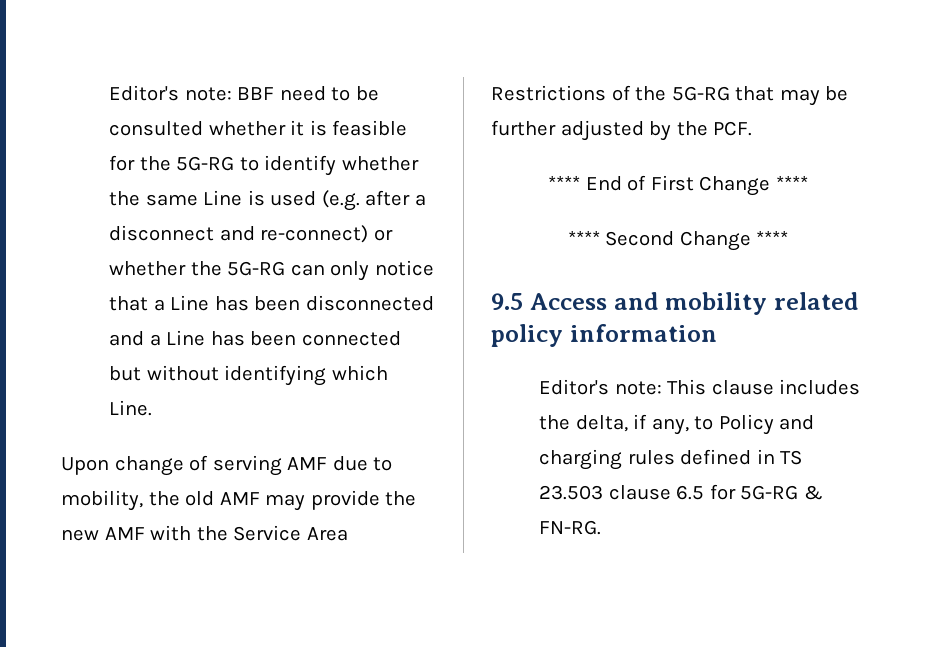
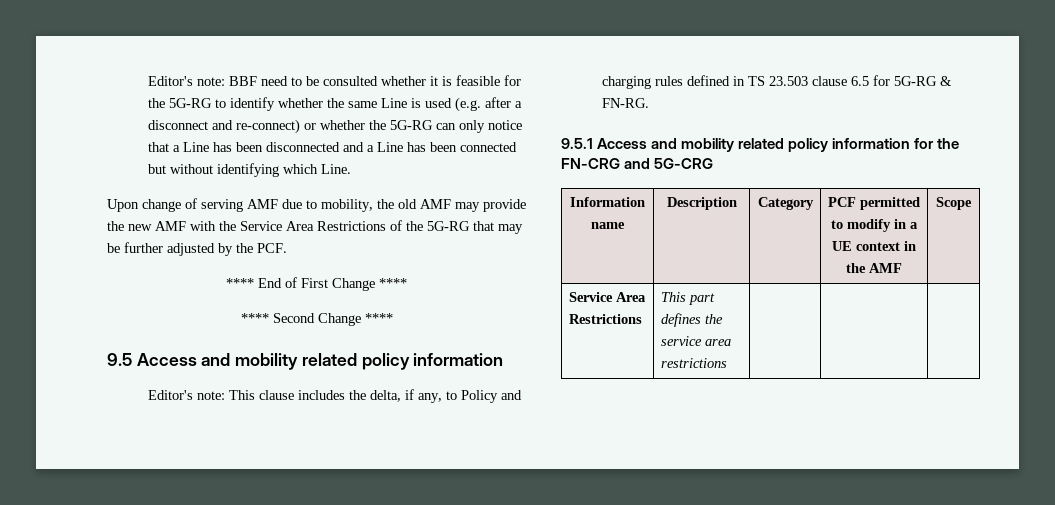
(602, 527) none -> [561,138,960,152] [561,158,714,169] [570,197,645,207] [591,222,625,229] [666,197,737,210] [757,197,814,210] [828,197,920,210] [831,219,918,232] [832,241,916,251] [846,263,902,273] [936,197,972,210] [568,292,646,302] [568,314,642,324] [660,292,715,305] [660,313,723,327] [660,336,731,346] [660,358,727,368] // 9.5.1 Access and mobility related policy information for the FN-CRG and 5G-CRG // Information name | Description | Category | PCF permitted to modify in a UE context in the AMF | Scope // Service Area Restrictions | This part defines the service area restrictions | | |

